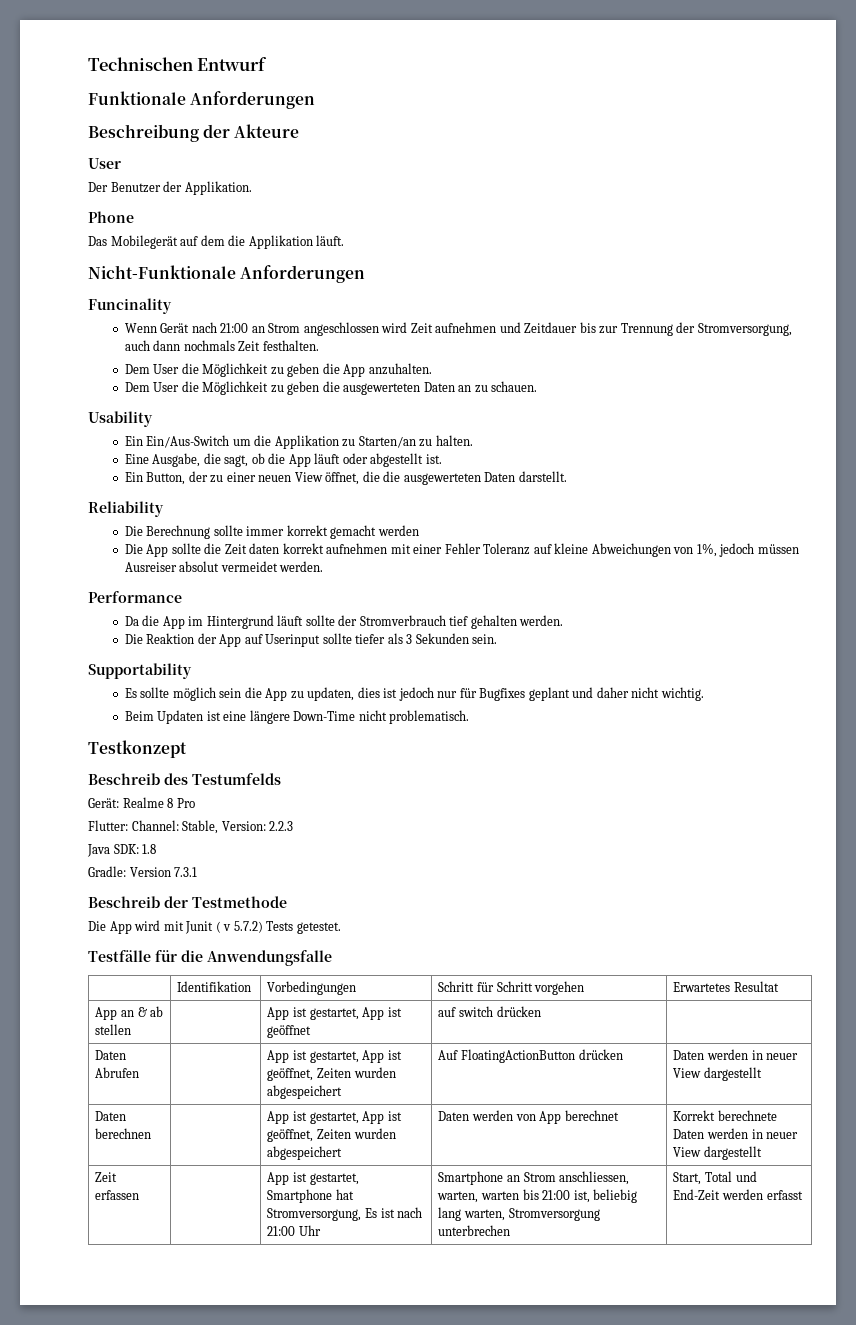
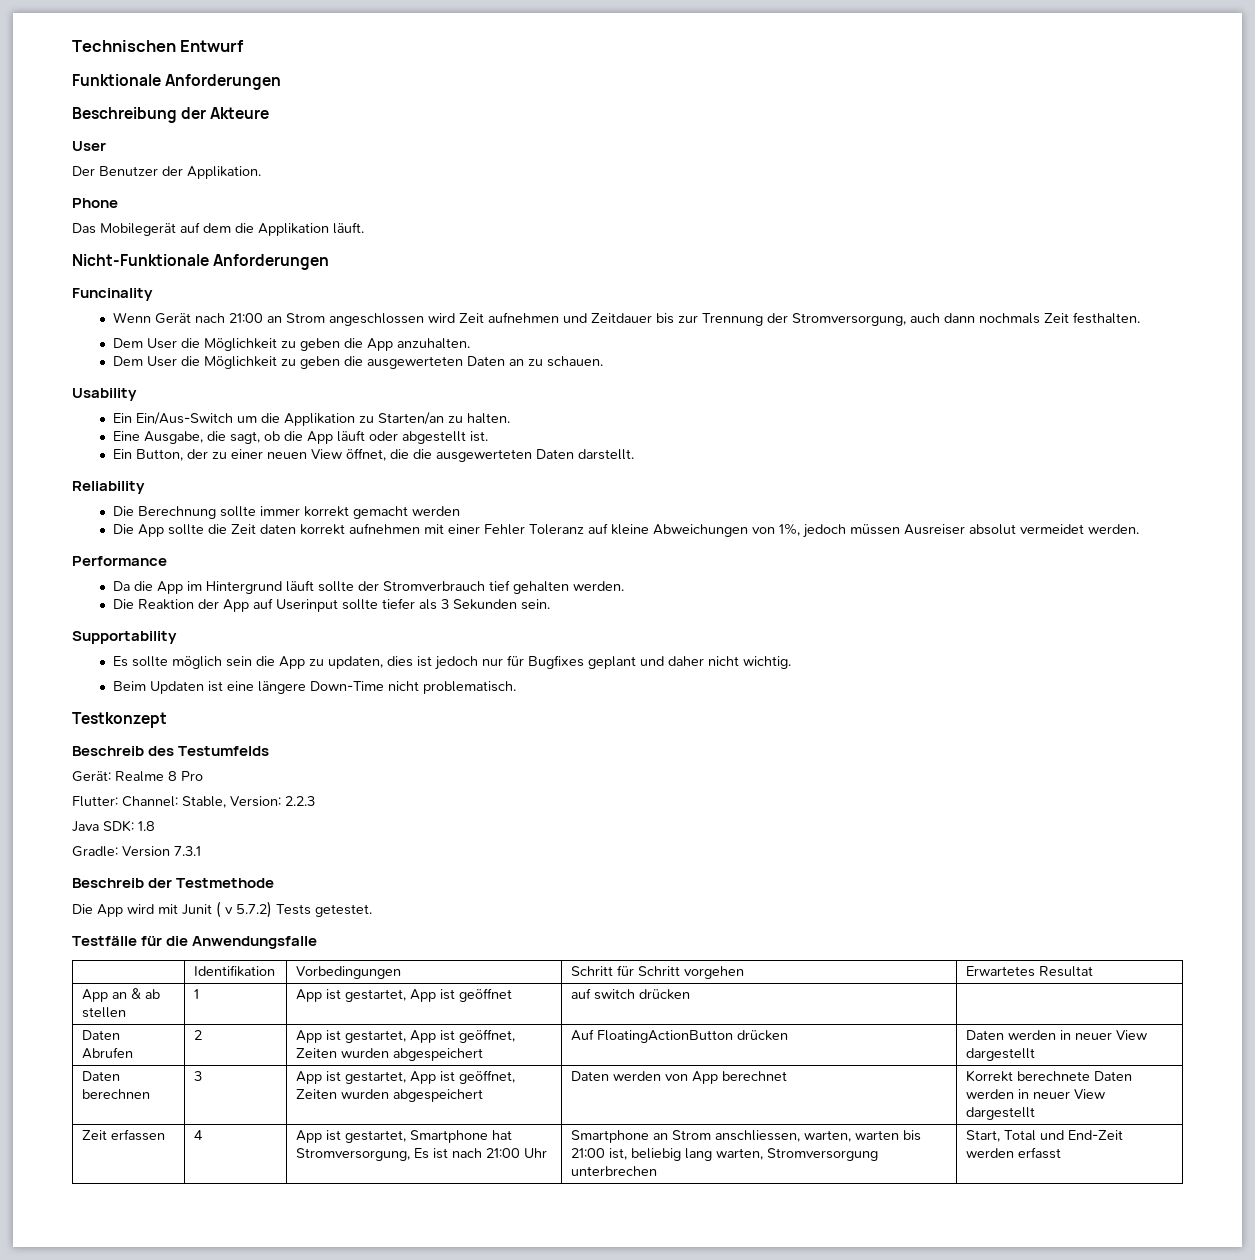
(132, 1029) none -> [194,989,200,999] 1
(140, 1072) none -> [194,1030,203,1040] 2
(152, 1133) none -> [194,1071,203,1081] 3
(140, 1195) none -> [194,1130,204,1140] 4

